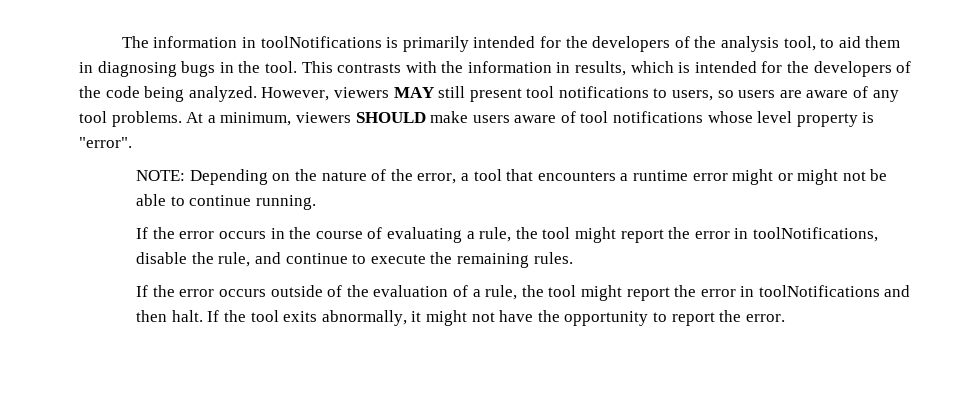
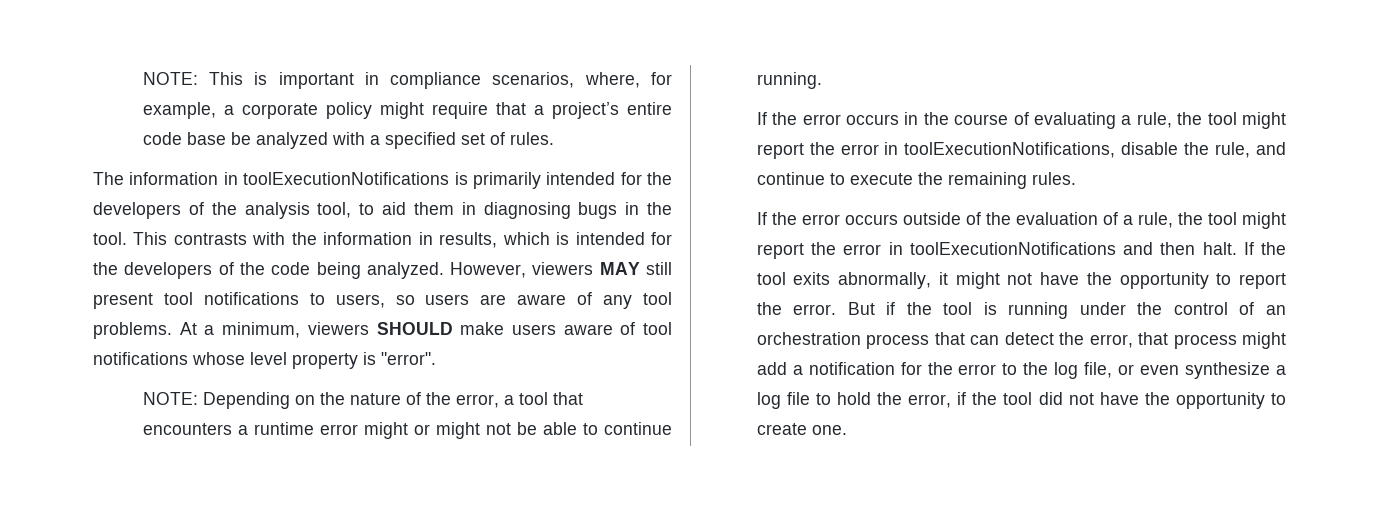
(121, 42) none -> [142,72,672,89] [142,102,672,119] [142,132,554,149] NOTE: This is important in compliance scenarios, where, for example, a corporate policy might require that a project’s entire code base be analyzed with a specified set of rules. //
[260,36,382,48] toolNotifications -> [243,172,450,185] toolExecutionNotifications
[752,227,878,242] toolNotifications, -> [904,142,1116,158] toolExecutionNotifications,
[758,285,880,297] toolNotifications -> [909,242,1116,255] toolExecutionNotifications
(785, 318) none -> [847,302,1287,319] [756,332,1286,349] [756,362,1286,379] [756,392,1286,409] [756,423,847,435] But if the tool is running under the control of an orchestration process that can detect the error, that process might add a notification for the error to the log file, or even synthesize a log file to hold the error, if the tool did not have the opportunity to create one.

